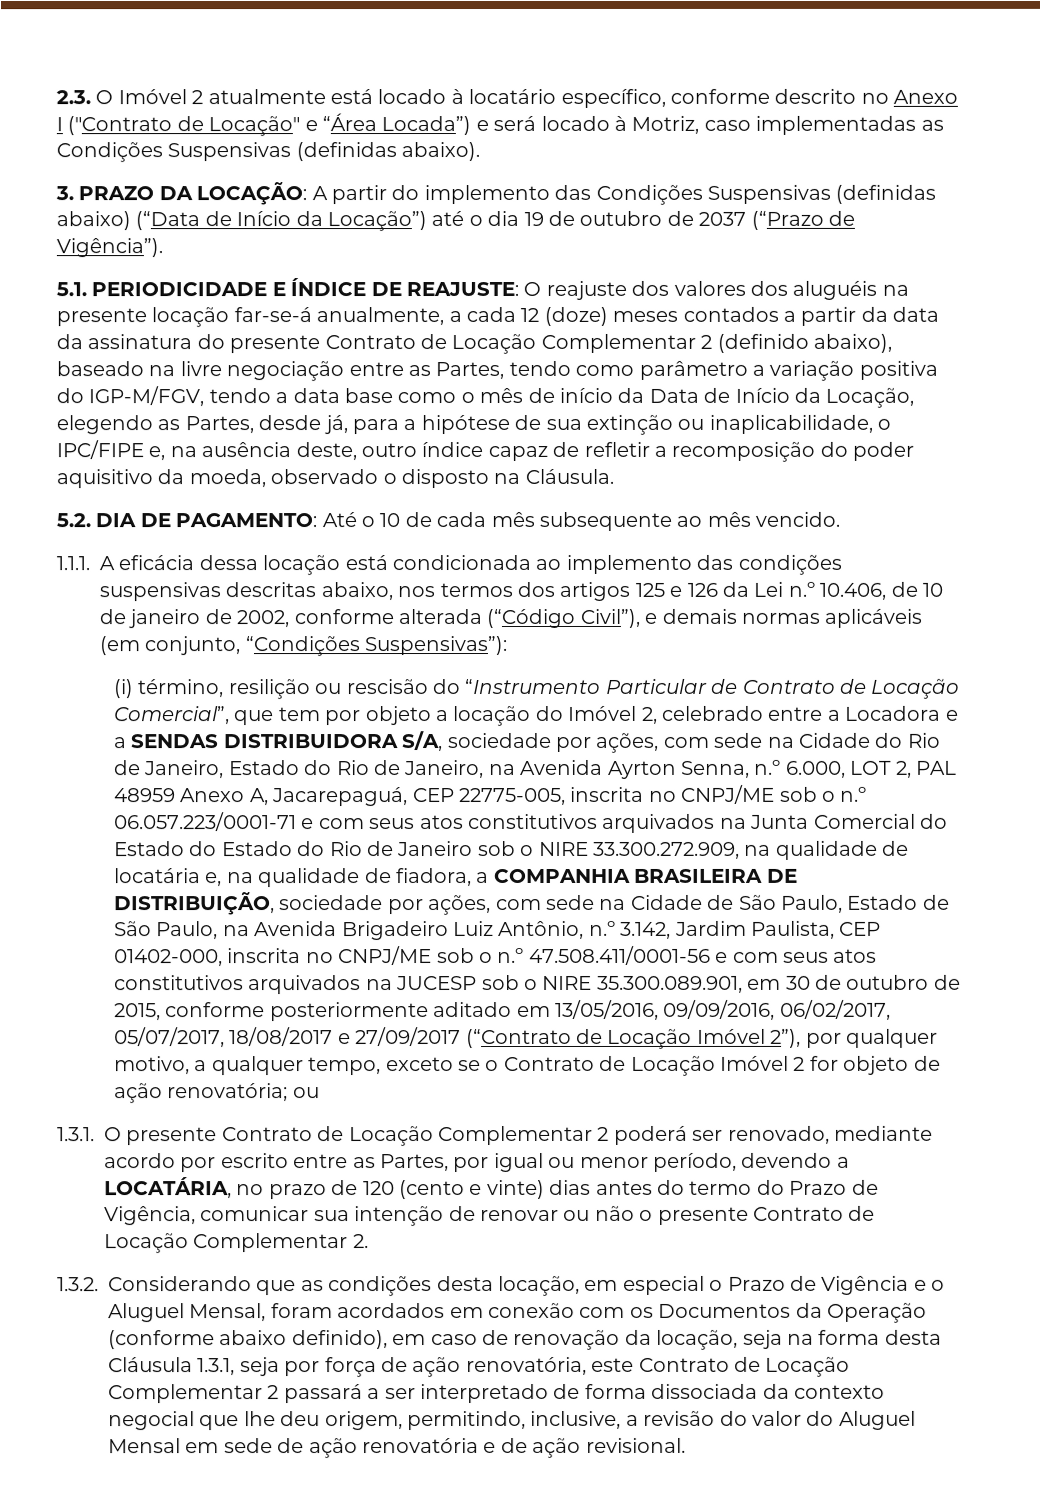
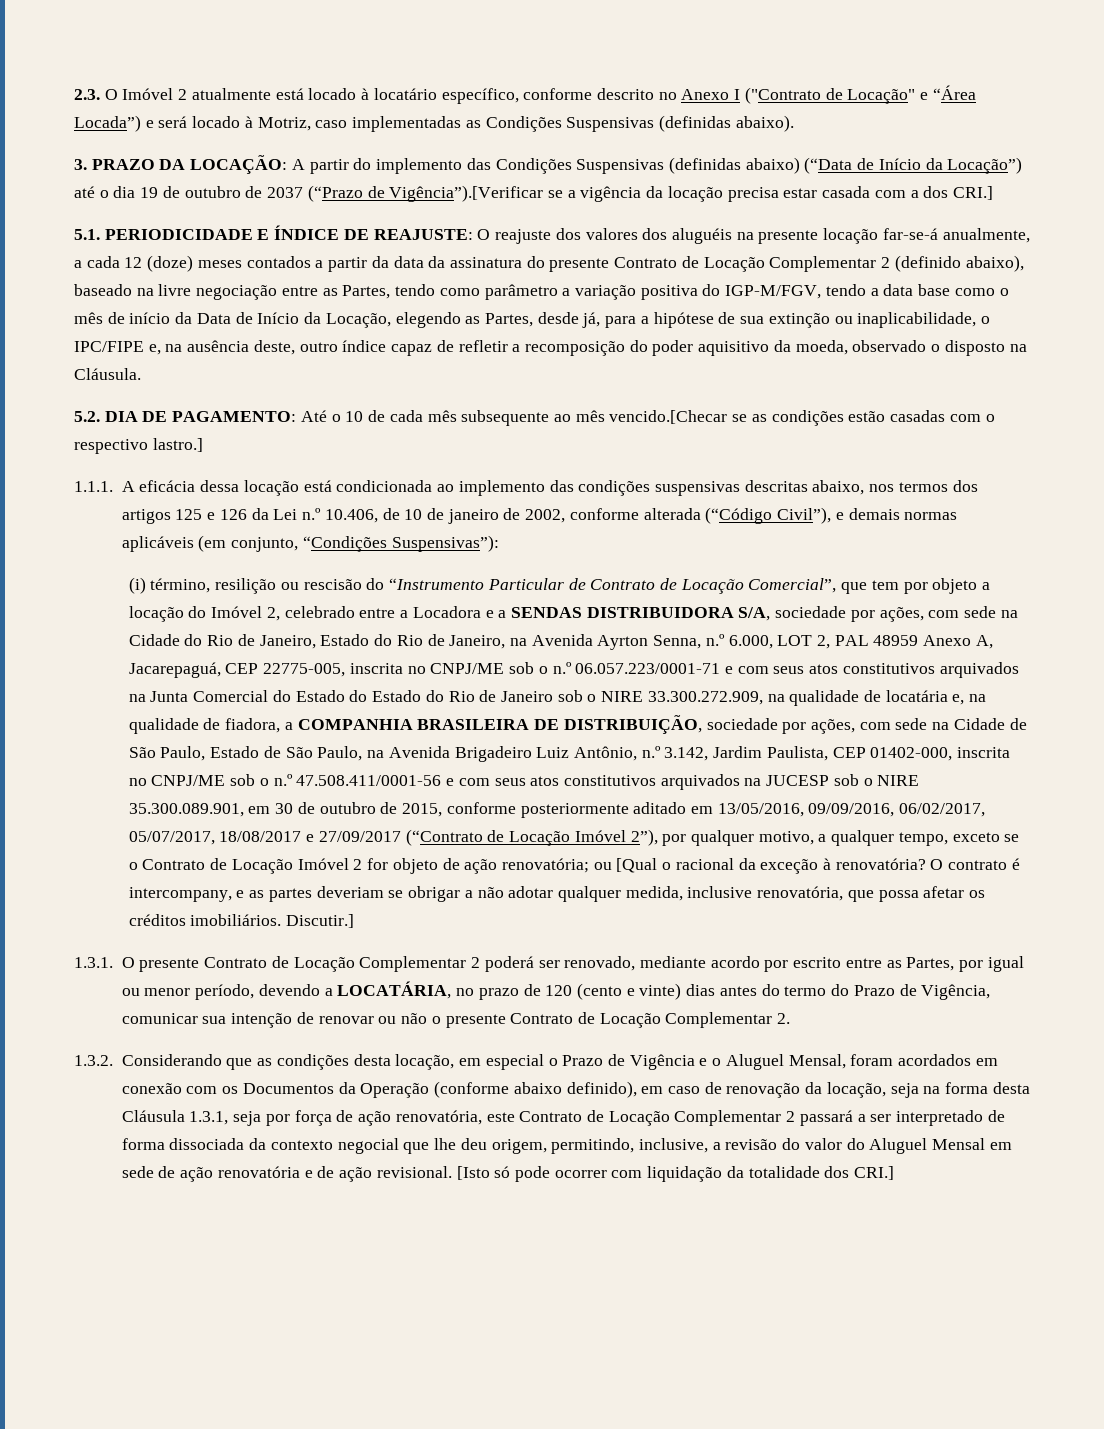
[56,238,163,258] Vigência”). -> [389,185,993,202] Vigência”).[Verificar se a vigência da locação precisa estar casada com a dos CRI.]
[755,511,841,527] vencido. -> [609,410,995,426] [74,438,203,454] vencido.[Checar se as condições estão casadas com o respectivo lastro.]
(320, 1093) none -> [616,858,1020,874] [128,886,986,902] [128,914,355,928] [Qual o racional da exceção à renovatória? O contrato é intercompany, e as partes deveriam se obrigar a não adotar qualquer medida, inclusive renovatória, que possa afetar os créditos imobiliários. Discutir.]
(686, 1445) none -> [456,1166,895,1182] [Isto só pode ocorrer com liquidação da totalidade dos CRI.]

